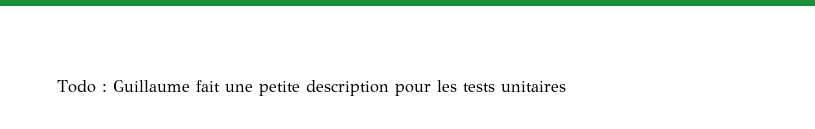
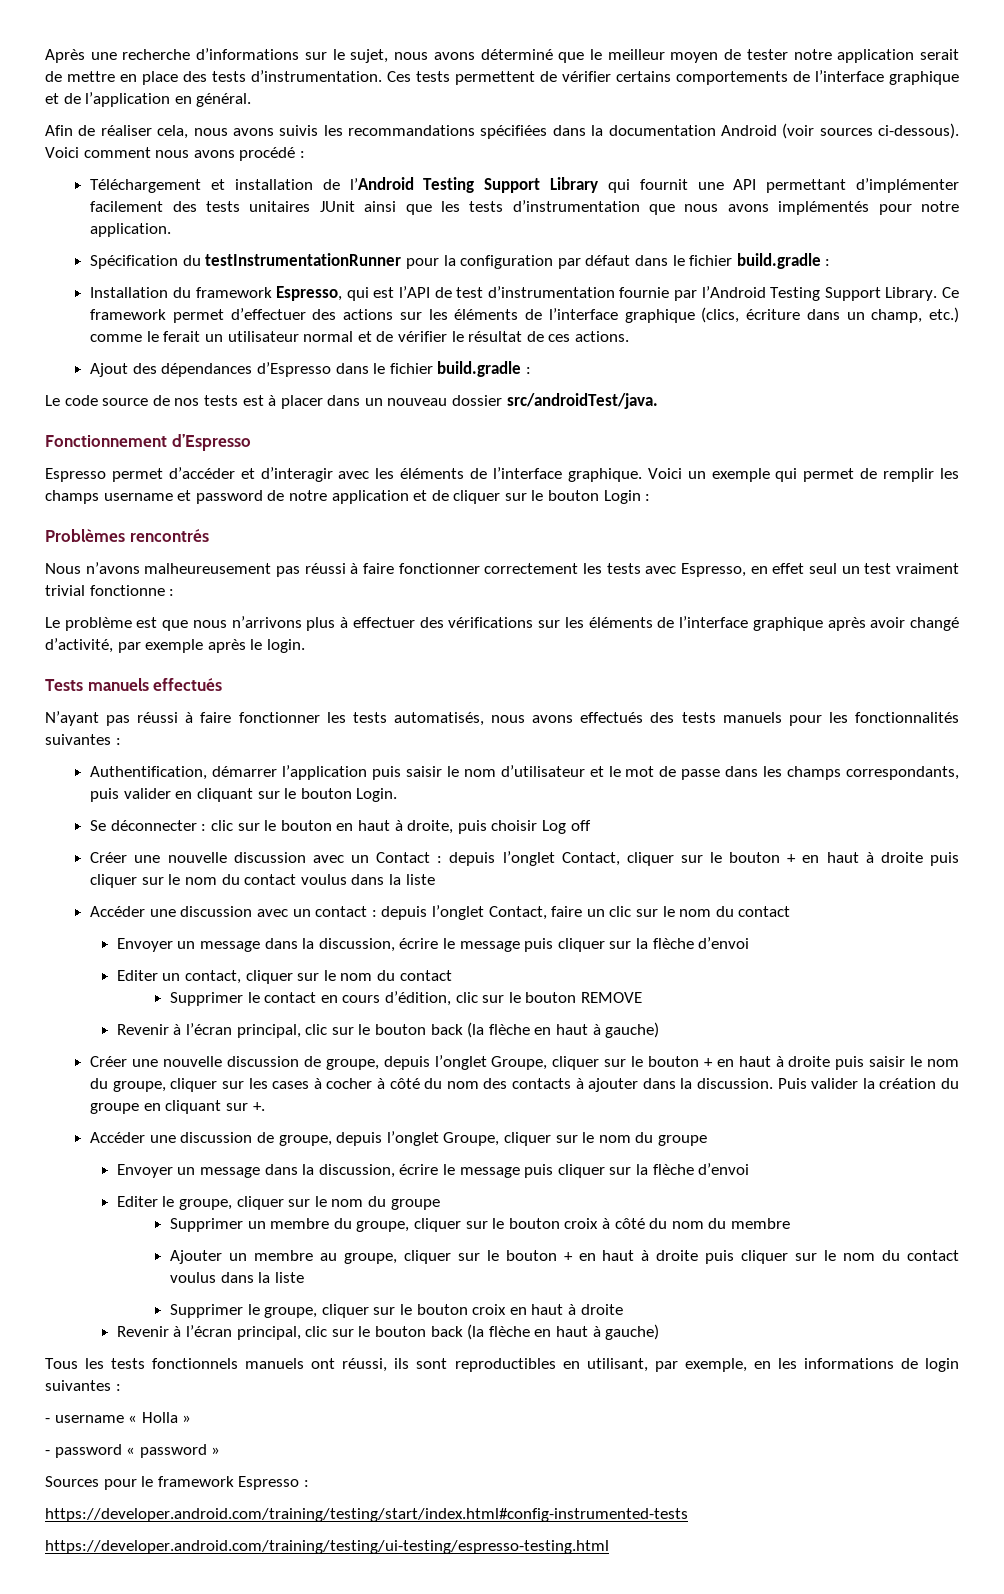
[57,80,566,96] Todo : Guillaume fait une petite description pour les tests unitaires -> [45,48,959,63] [45,70,959,85] [45,92,252,107] [45,123,959,139] [45,147,305,161] [90,177,959,193] [90,200,960,215] [90,223,172,237] [90,253,831,269] [90,286,960,301] [90,307,960,323] [90,331,629,342] [90,361,532,377] [45,393,658,409] [45,434,251,451] [45,467,960,482] [45,490,651,504] [45,529,209,542] [45,562,959,577] [45,585,175,596] [45,616,959,631] [45,638,305,653] [45,678,223,691] [45,711,960,726] [45,734,121,745] [90,765,960,780] [90,788,398,802] [90,820,591,834] [90,851,960,866] [90,874,435,888] [90,905,791,920] [116,937,750,952] [116,970,452,984] [170,991,642,1006] [116,1022,660,1038] [90,1055,959,1070] [90,1078,960,1092] [90,1100,265,1114] [90,1131,707,1146] [116,1163,750,1178] [116,1196,440,1210] [170,1218,790,1232] [170,1250,959,1264] [170,1272,304,1283] [170,1304,623,1318] [116,1324,660,1340] [45,1358,959,1372] [45,1380,121,1391] [45,1412,192,1423] [45,1444,221,1458] [45,1476,309,1490] [45,1508,688,1522] [45,1540,609,1554] Après une recherche d’informations sur le sujet, nous avons déterminé que le meilleur moyen de tester notre application serait de mettre en place des tests d’instrumentation. Ces tests permettent de vérifier certains comportements de l’interface graphique et de l’application en général. // Afin de réaliser cela, nous avons suivis les recommandations spécifiées dans la documentation Android (voir sources ci-dessous). Voici comment nous avons procédé : // Téléchargement et installation de l’Android Testing Support Library qui fournit une API permettant d’implémenter facilement des tests unitaires JUnit ainsi que les tests d’instrumentation que nous avons implémentés pour notre application. // Spécification du testInstrumentationRunner pour la configuration par défaut dans le fichier build.gradle : // Installation du framework Espresso, qui est l’API de test d’instrumentation fournie par l’Android Testing Support Library. Ce framework permet d’effectuer des actions sur les éléments de l’interface graphique (clics, écriture dans un champ, etc.) comme le ferait un utilisateur normal et de vérifier le résultat de ces actions. // Ajout des dépendances d’Espresso dans le fichier build.gradle : // Le code source de nos tests est à placer dans un nouveau dossier src/androidTest/java. // Fonctionnement d’Espresso // Espresso permet d’accéder et d’interagir avec les éléments de l’interface graphique. Voici un exemple qui permet de remplir les champs username et password de notre application et de cliquer sur le bouton Login : // Problèmes rencontrés // Nous n’avons malheureusement pas réussi à faire fonctionner correctement les tests avec Espresso, en effet seul un test vraiment trivial fonctionne : // Le problème est que nous n’arrivons plus à effectuer des vérifications sur les éléments de l’interface graphique après avoir changé d’activité, par exemple après le login. // Tests manuels effectués // N’ayant pas réussi à faire fonctionner les tests automatisés, nous avons effectués des tests manuels pour les fonctionnalités suivantes : // Authentification, démarrer l’application puis saisir le nom d’utilisateur et le mot de passe dans les champs correspondants, puis valider en cliquant sur le bouton Login. // Se déconnecter : clic sur le bouton en haut à droite, puis choisir Log off // Créer une nouvelle discussion avec un Contact : depuis l’onglet Contact, cliquer sur le bouton + en haut à droite puis cliquer sur le nom du contact voulus dans la liste // Accéder une discussion avec un contact : depuis l’onglet Contact, faire un clic sur le nom du contact // Envoyer un message dans la discussion, écrire le message puis cliquer sur la flèche d’envoi // Editer un contact, cliquer sur le nom du contact // Supprimer le contact en cours d’édition, clic sur le bouton REMOVE // Revenir à l’écran principal, clic sur le bouton back (la flèche en haut à gauche) // Créer une nouvelle discussion de groupe, depuis l’onglet Groupe, cliquer sur le bouton + en haut à droite puis saisir le nom du groupe, cliquer sur les cases à cocher à côté du nom des contacts à ajouter dans la discussion. Puis valider la création du groupe en cliquant sur +. // Accéder une discussion de groupe, depuis l’onglet Groupe, cliquer sur le nom du groupe // Envoyer un message dans la discussion, écrire le message puis cliquer sur la flèche d’envoi // Editer le groupe, cliquer sur le nom du groupe // Supprimer un membre du groupe, cliquer sur le bouton croix à côté du nom du membre // Ajouter un membre au groupe, cliquer sur le bouton + en haut à droite puis cliquer sur le nom du contact voulus dans la liste // Supprimer le groupe, cliquer sur le bouton croix en haut à droite // Revenir à l’écran principal, clic sur le bouton back (la flèche en haut à gauche) // Tous les tests fonctionnels manuels ont réussi, ils sont reproductibles en utilisant, par exemple, en les informations de login suivantes : // - username « Holla » // - password « password » // Sources pour le framework Espresso : // https://developer.android.com/training/testing/start/index.html#config-instrumented-tests // https://developer.android.com/training/testing/ui-testing/espresso-testing.html

